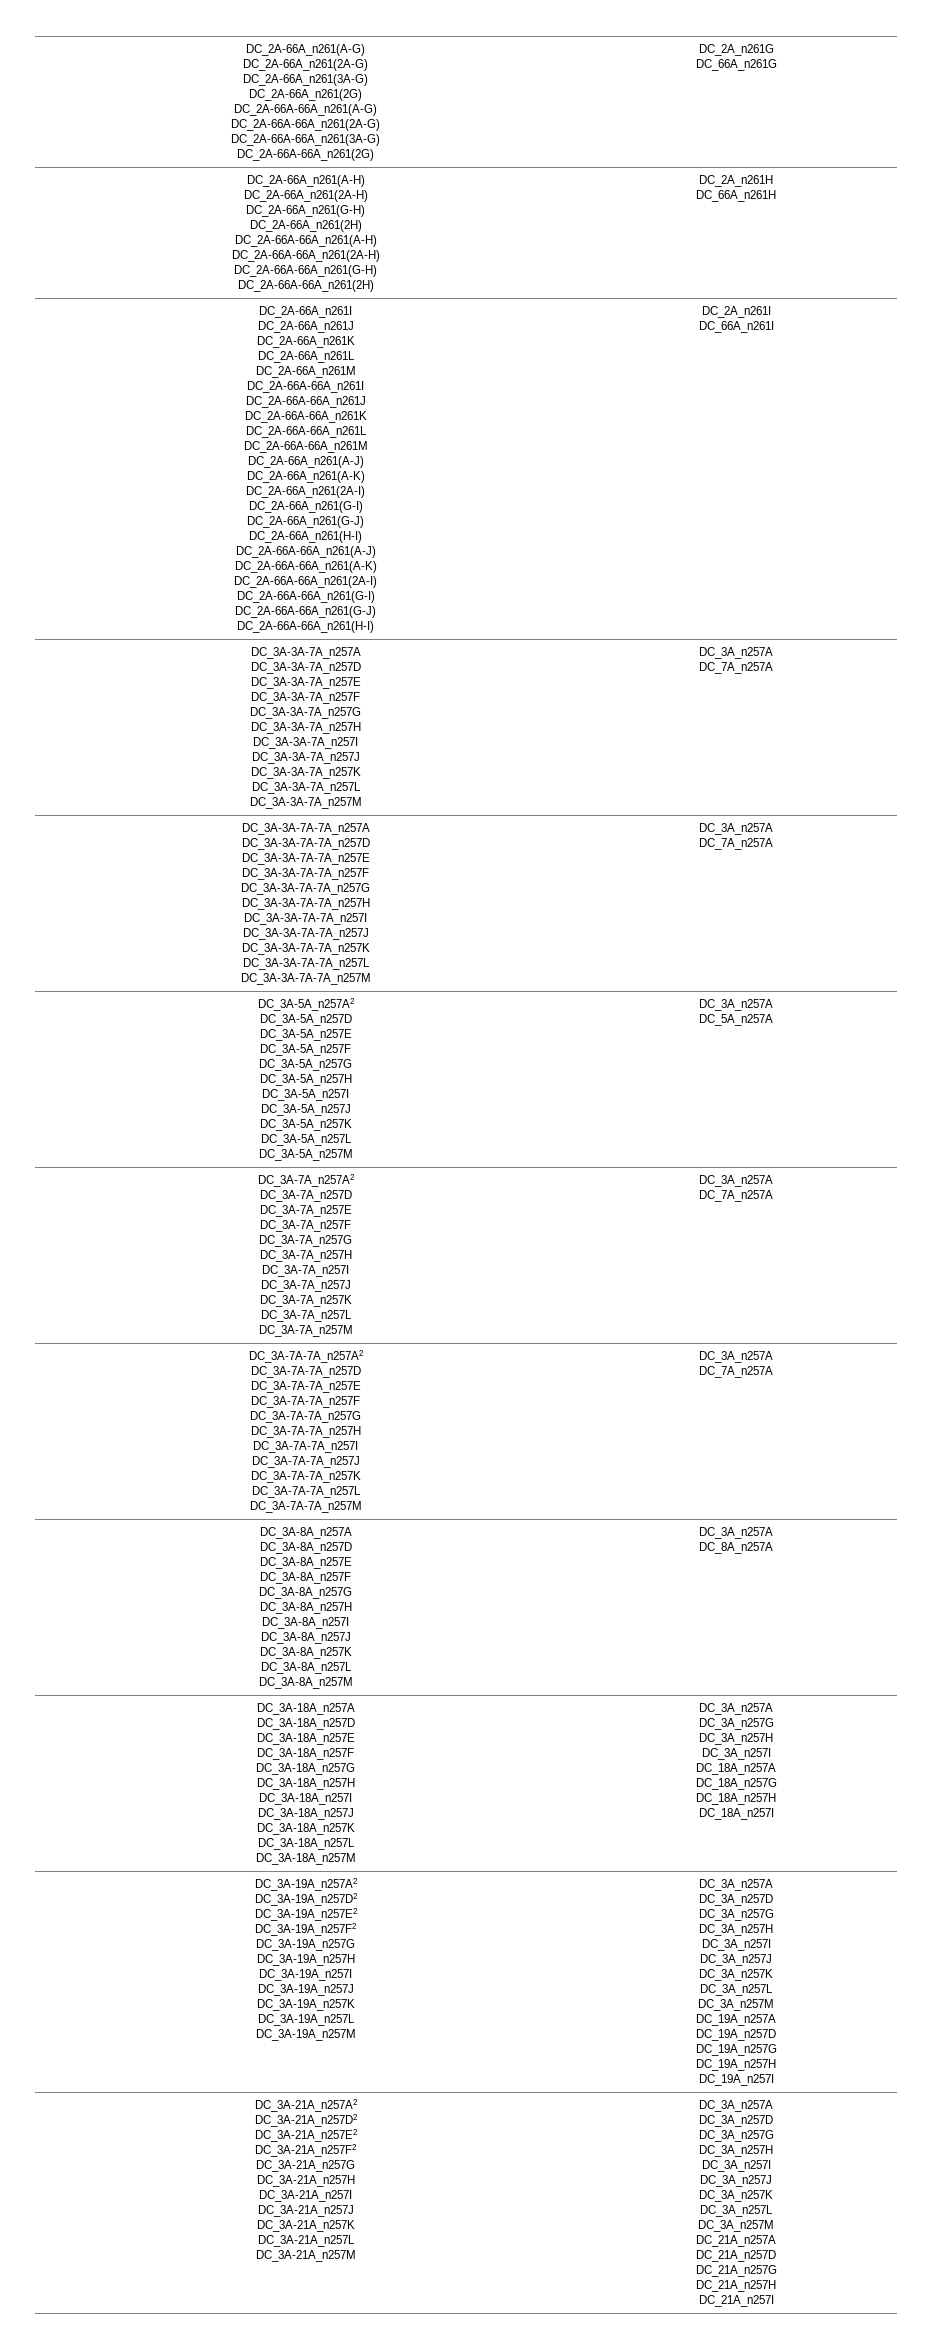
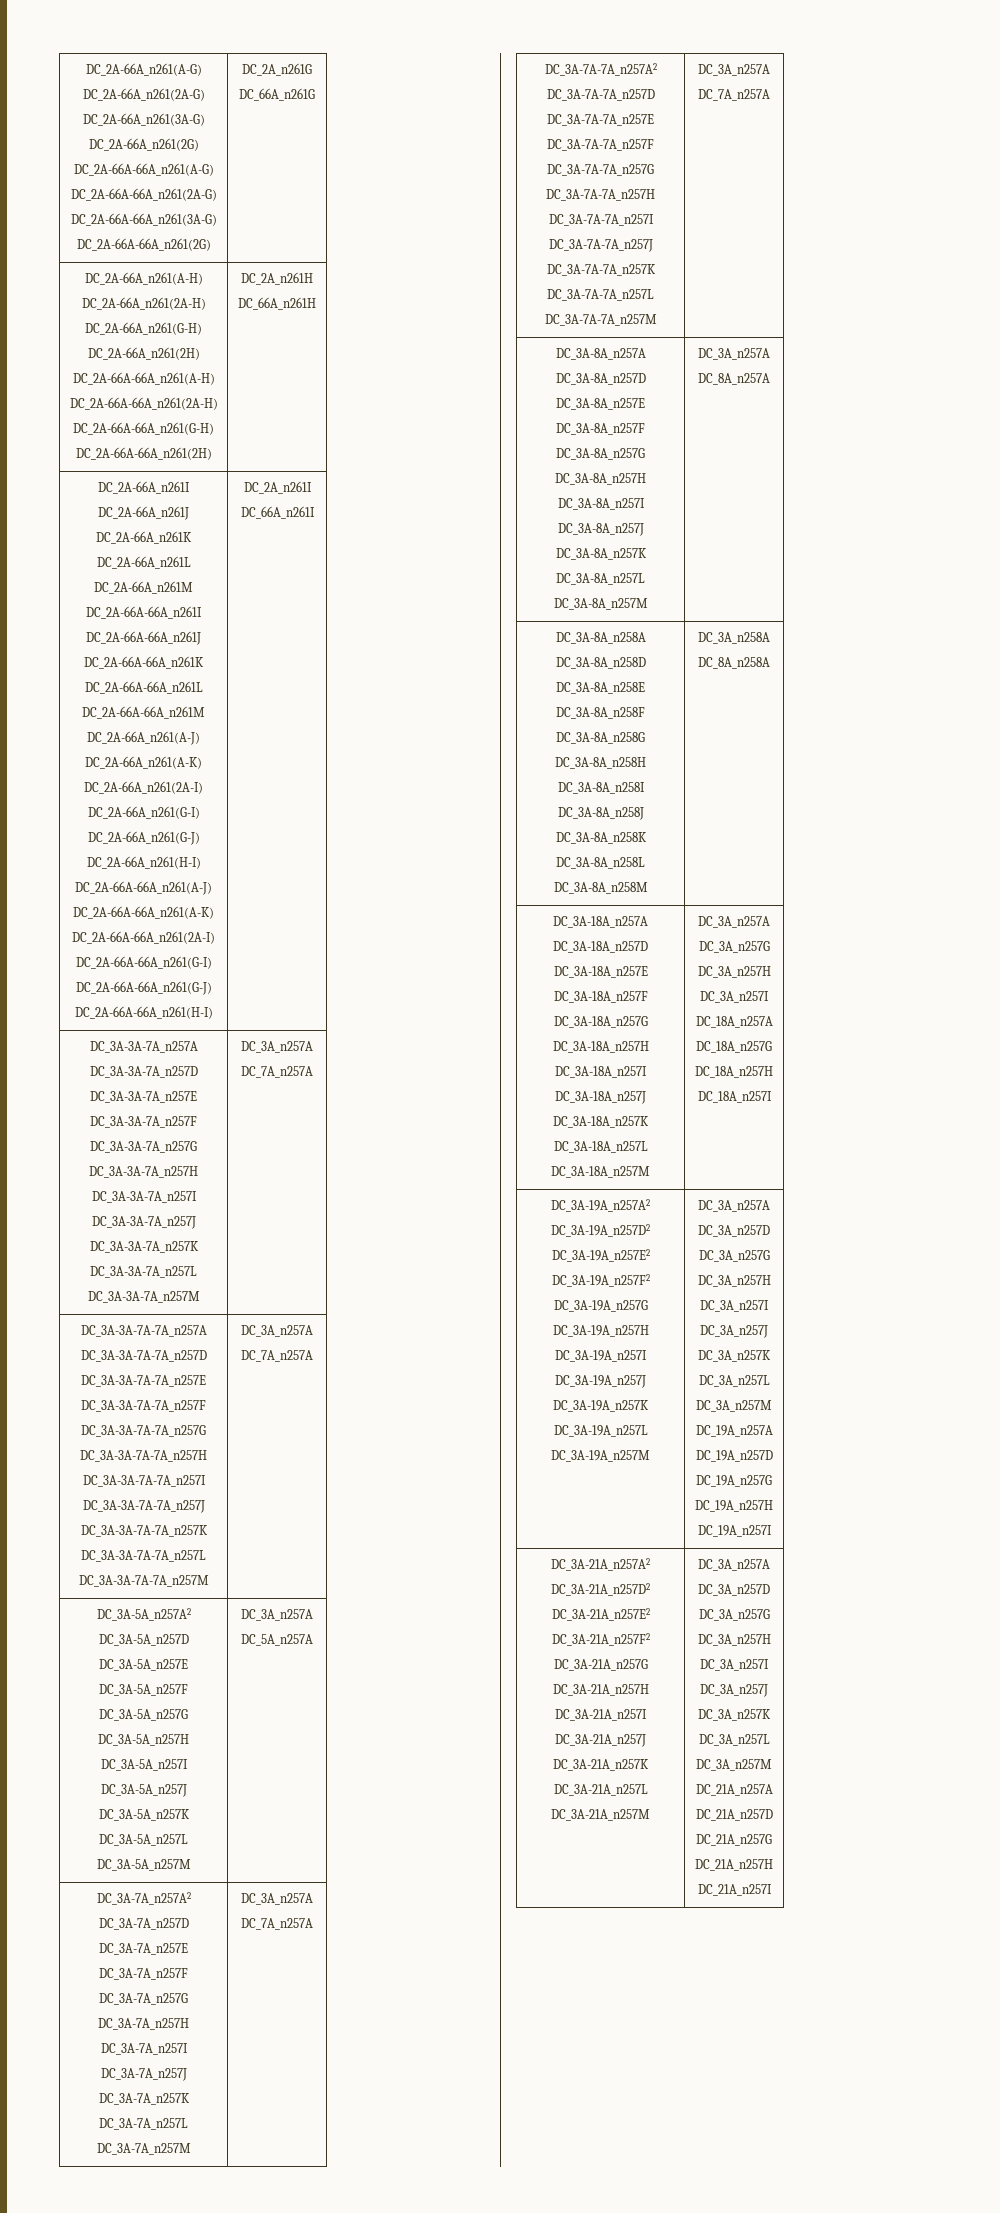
(773, 1548) none -> [555,632,646,644] [555,657,646,669] [556,682,645,694] [556,707,645,719] [556,732,645,744] [555,757,646,769] [557,782,645,794] [557,807,644,820] [555,832,647,844] [556,857,645,869] [553,882,648,894] [698,632,770,644] [698,657,770,669] // DC_3A-8A_n258A // DC_3A-8A_n258D // DC_3A-8A_n258E // DC_3A-8A_n258F // DC_3A-8A_n258G // DC_3A-8A_n258H // DC_3A-8A_n258I // DC_3A-8A_n258J // DC_3A-8A_n258K // DC_3A-8A_n258L // DC_3A-8A_n258M | DC_3A_n258A // DC_8A_n258A

